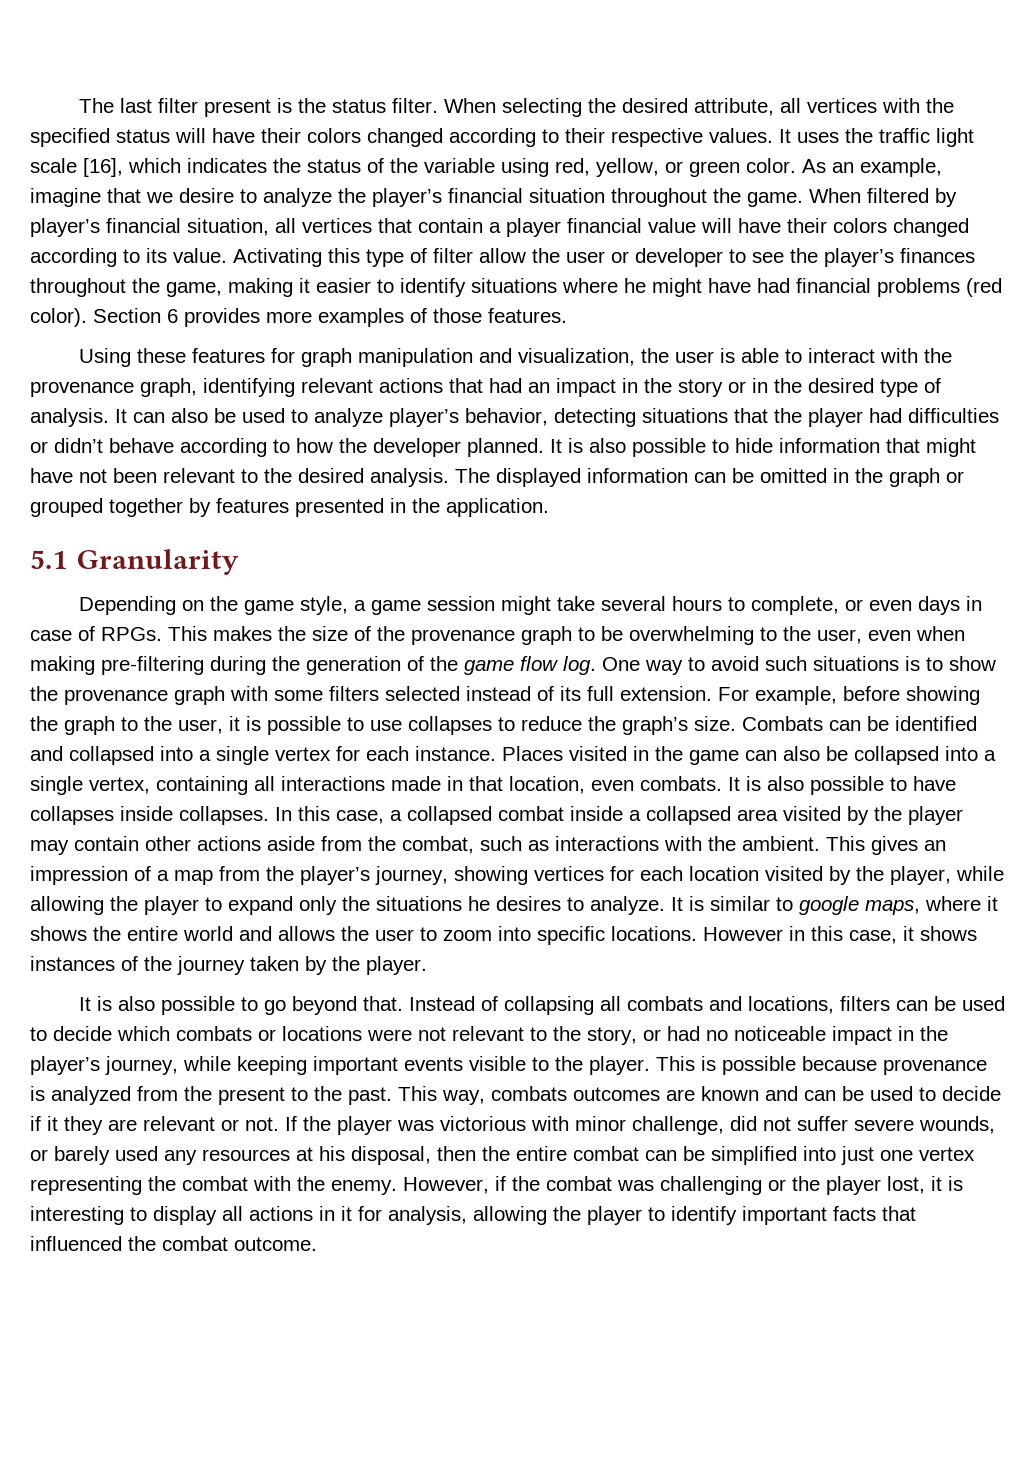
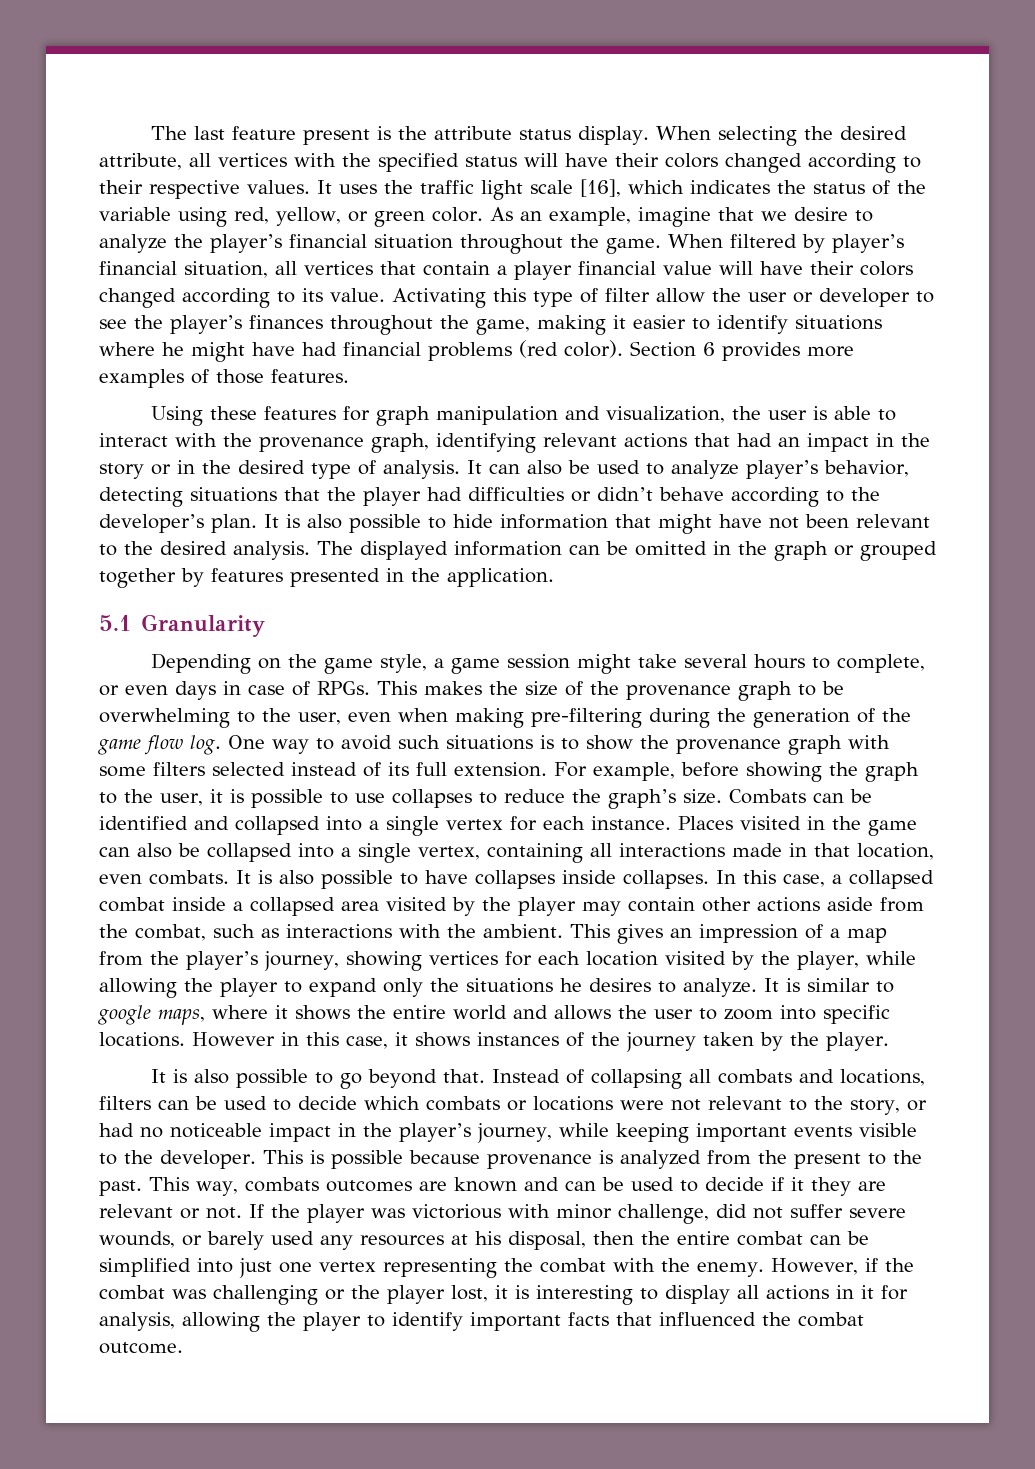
[157,98,198,113] filter -> [232,126,297,140] feature
[331,98,438,113] status filter. -> [434,126,650,145] attribute status display.
[296,438,544,457] how the developer planned. -> [851,487,880,501] [99,514,257,533] the developer’s plan.
[589,1056,650,1075] player. -> [160,1150,256,1169] developer.

